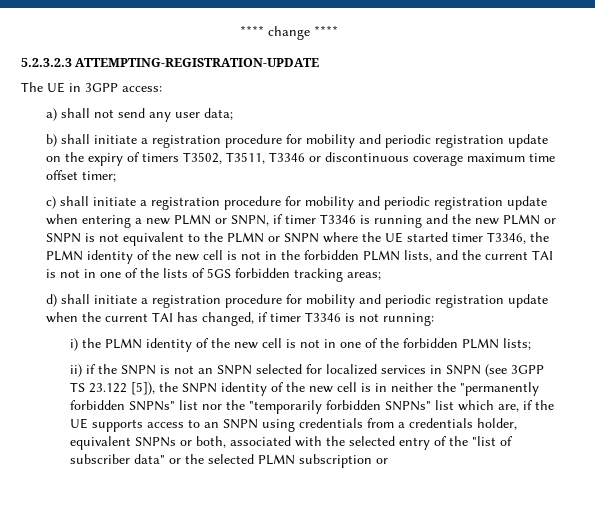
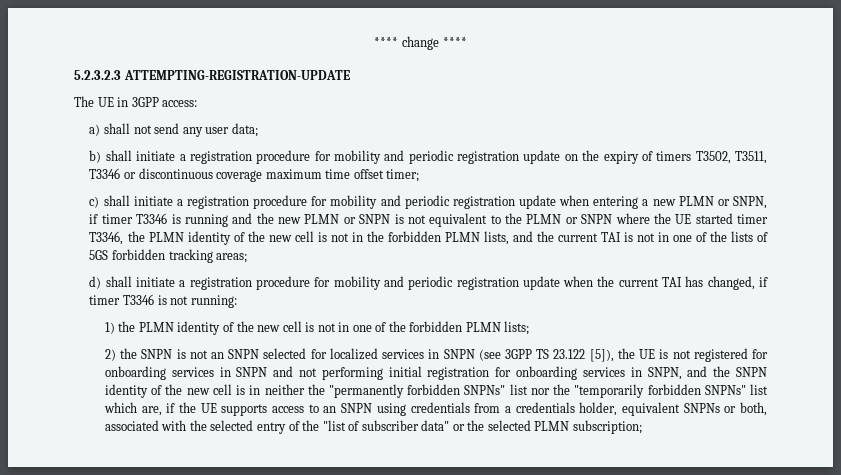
[70,338,79,351] i) -> [104,322,115,334] 1)
[70,364,97,377] ii) if -> [104,349,116,361] 2)
(179, 387) none -> [639,348,769,362] [104,366,731,380] UE is not registered for onboarding services in SNPN and not performing initial registration for onboarding services in SNPN, and the
[299,454,389,468] subscription or -> [572,420,642,434] subscription;

